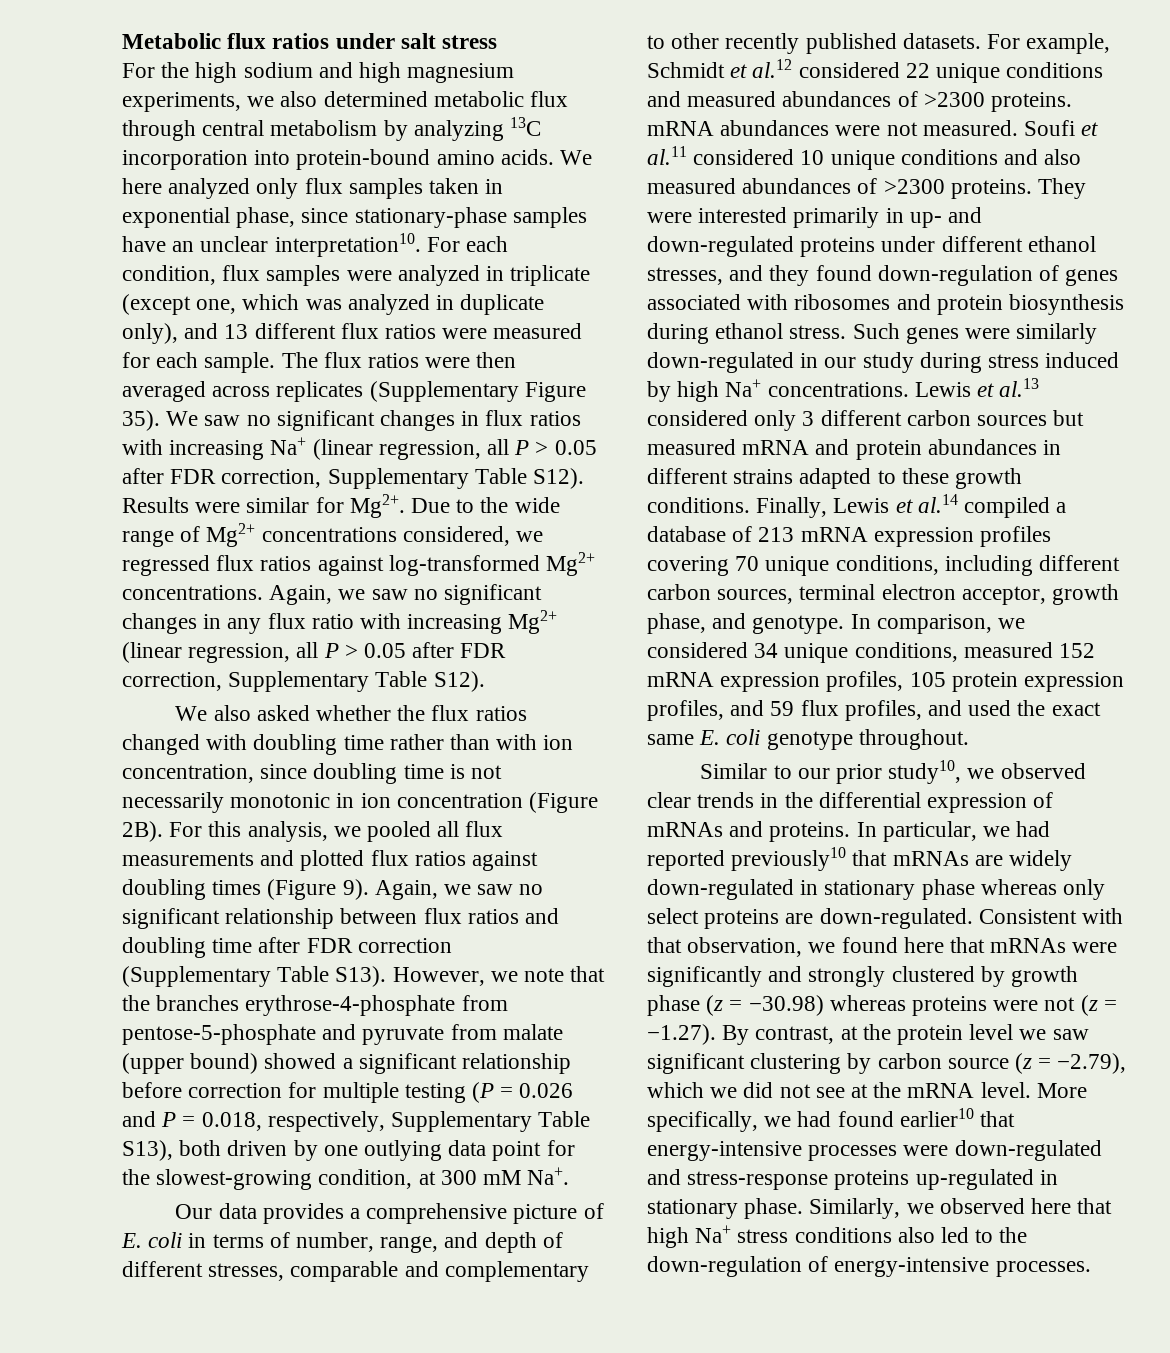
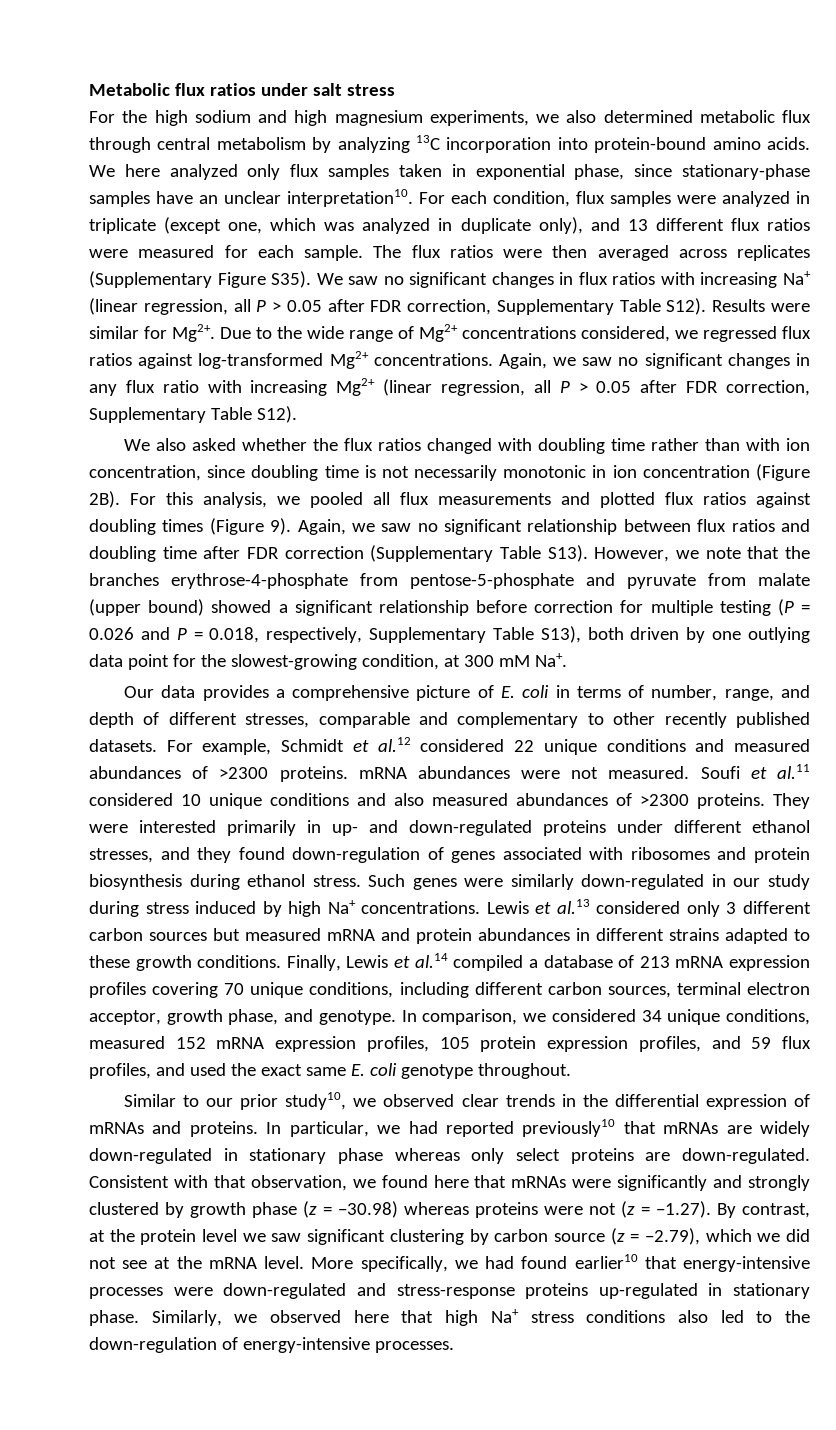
[122,410,160,431] 35). -> [271,271,312,288] S35).

